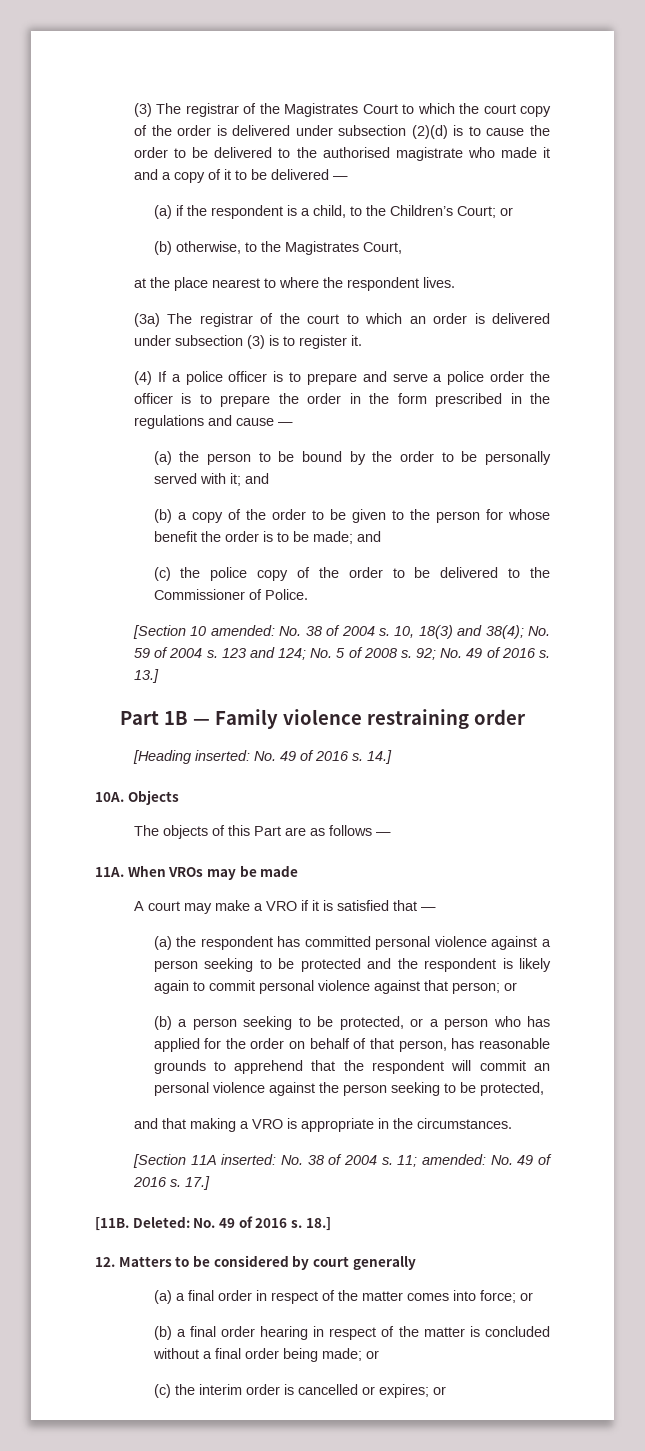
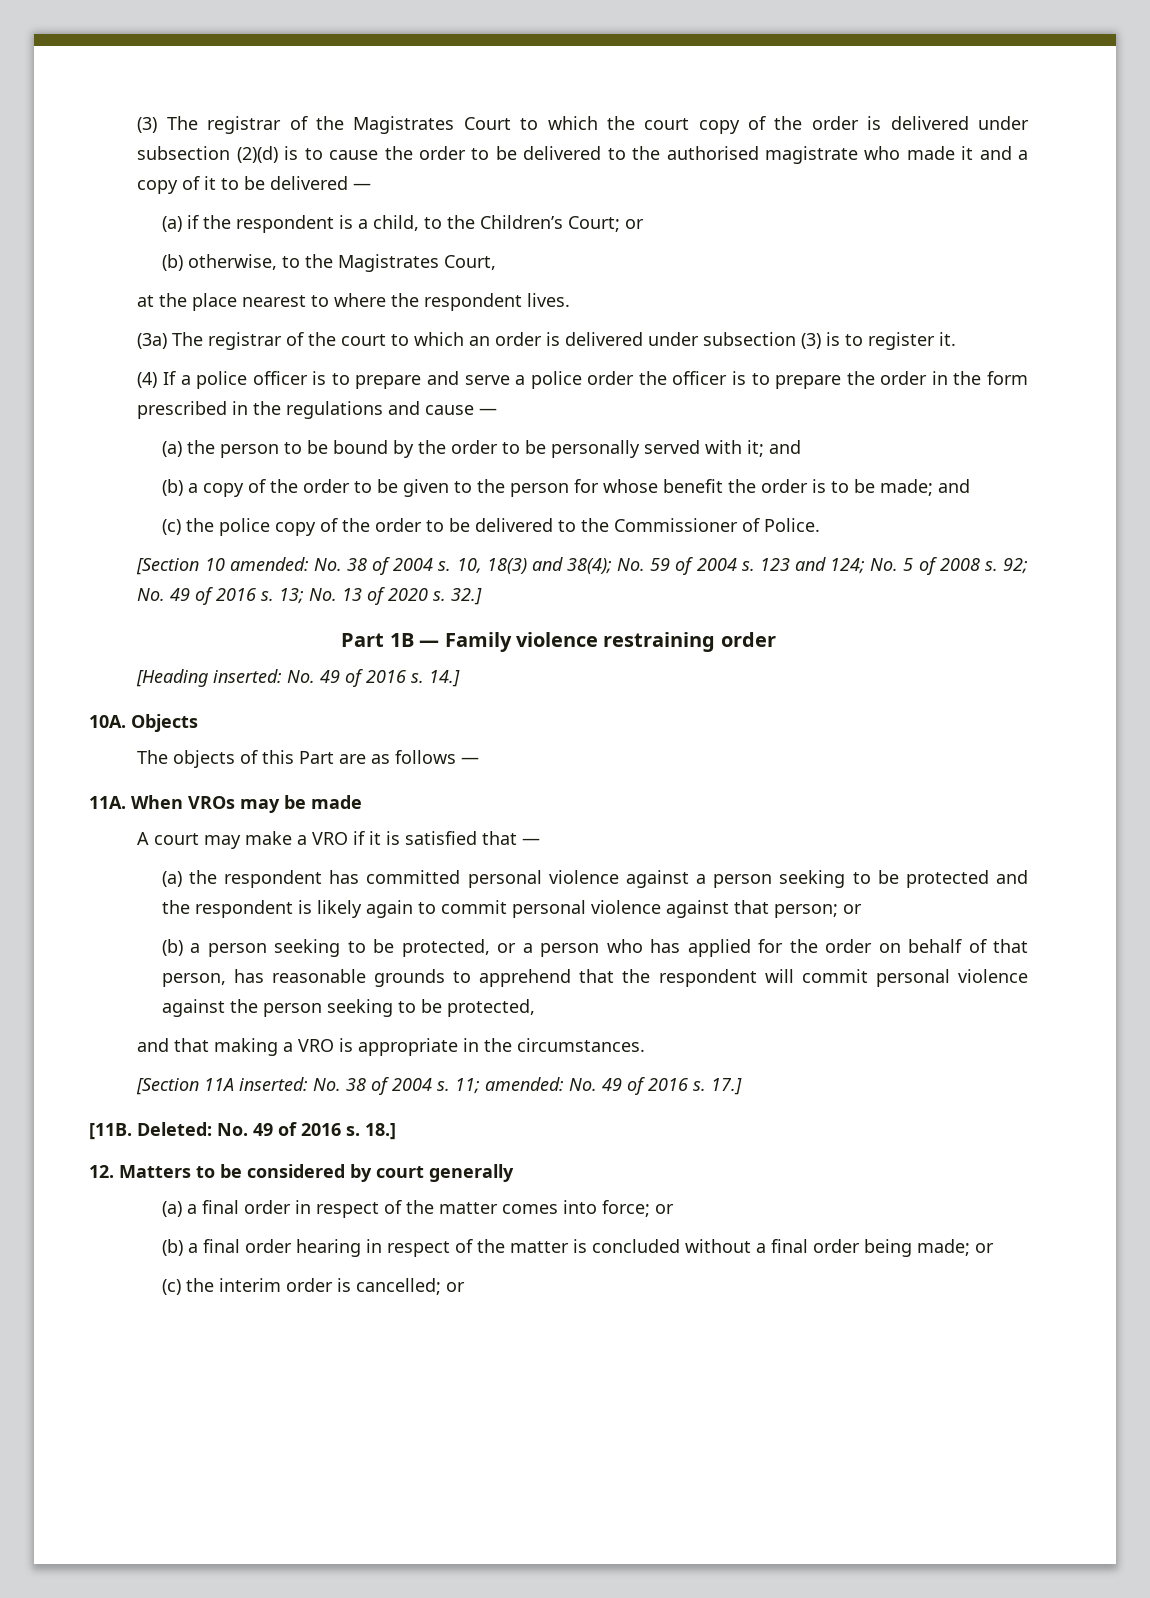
[134,669,160,683] 13.] -> [279,587,483,605] 13; No. 13 of 2020 s. 32.]
[534,1063,551,1071] an -> (868, 976) none
[297,1384,429,1398] cancelled or expires; -> [355,1278,441,1295] cancelled;

